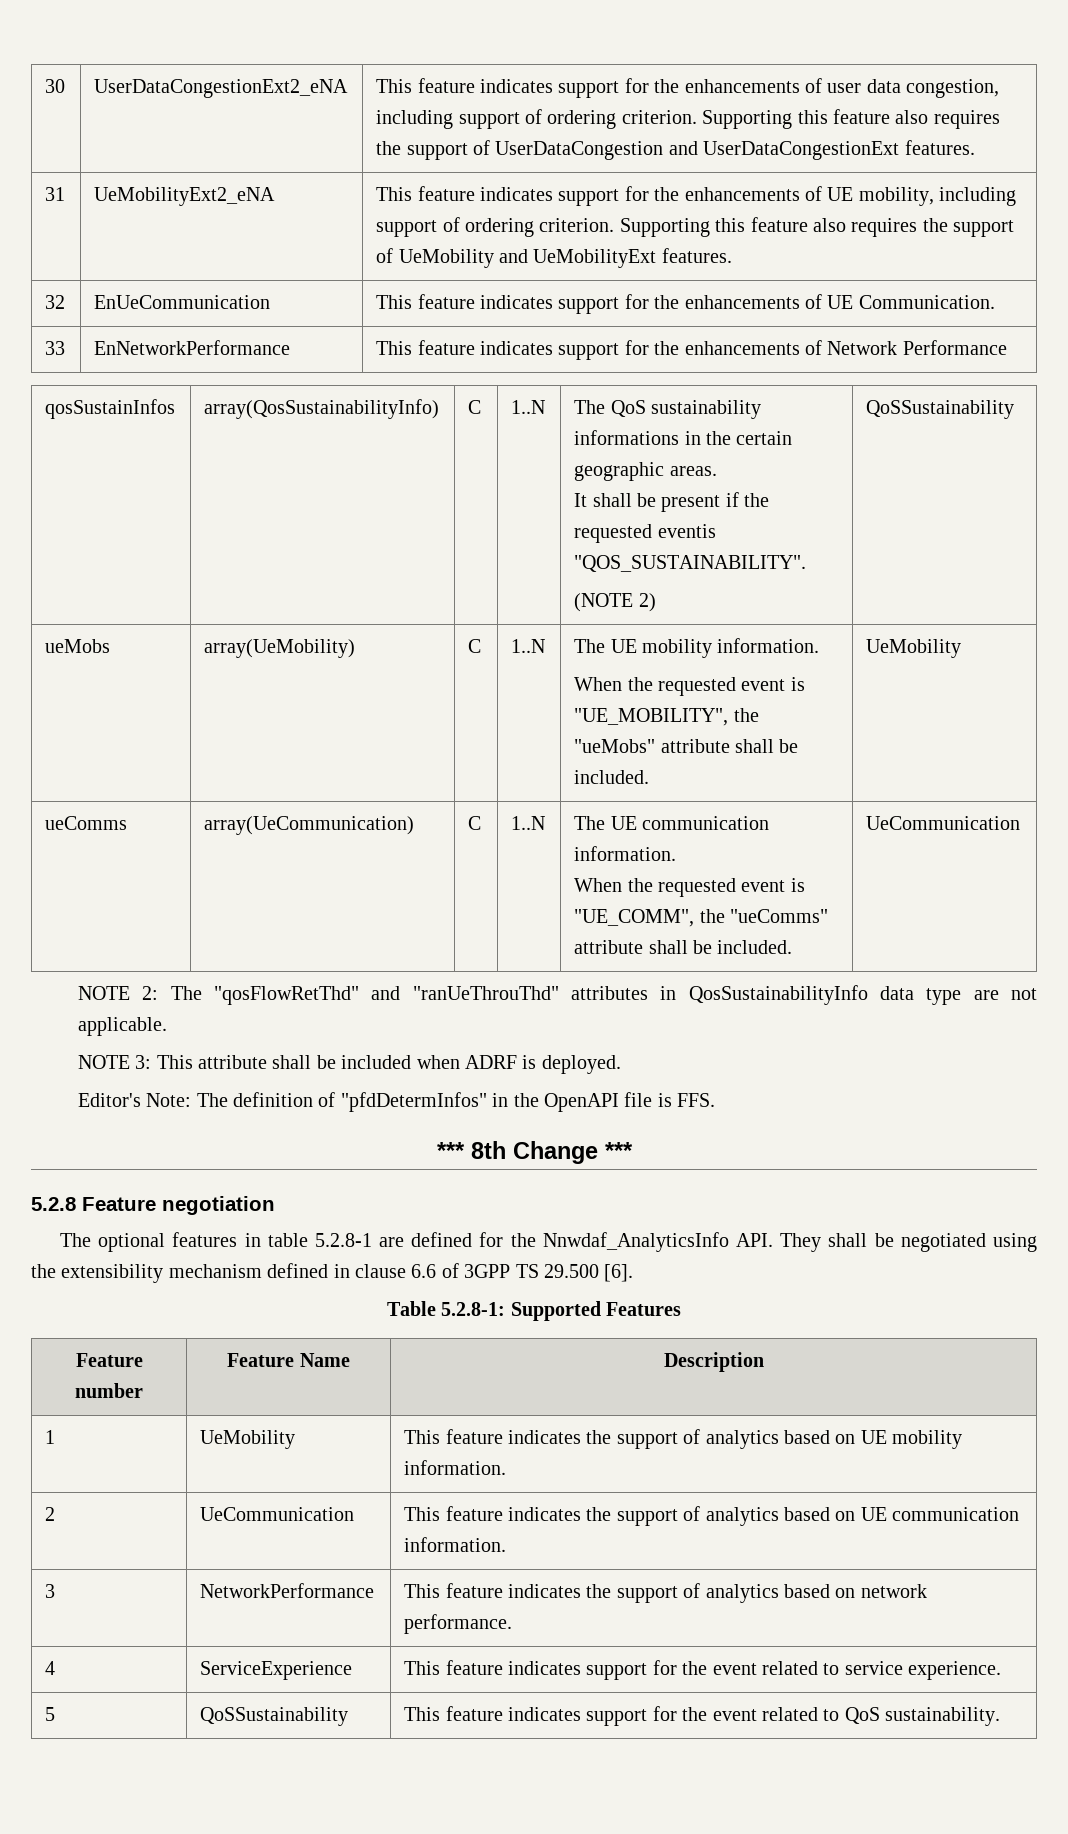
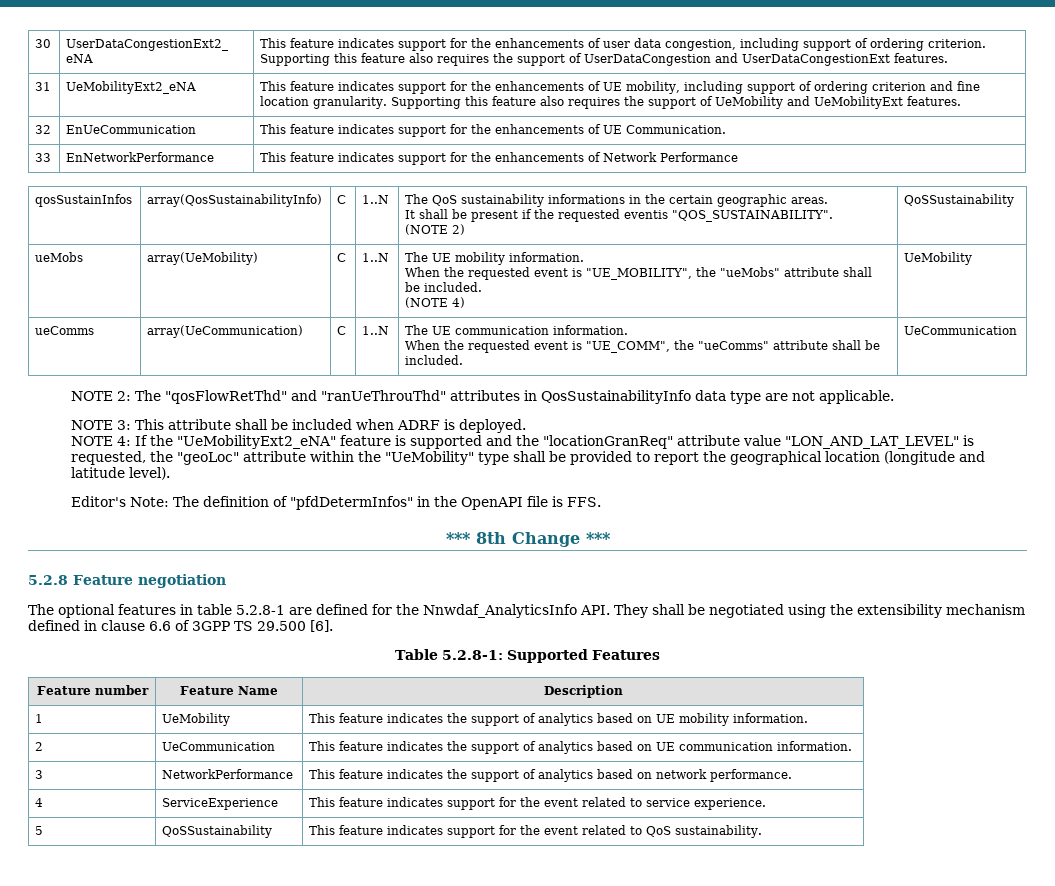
[539,218,615,232] criterion. -> [872,81,981,91] [260,96,388,109] criterion and fine location granularity.
(650, 777) none -> [405,297,466,308] // (NOTE 4)
(621, 1064) none -> [70,435,974,449] [70,451,985,465] [70,467,170,480] // NOTE 4: If the "UeMobilityExt2_eNA" feature is supported and the "locationGranReq" attribute value "LON_AND_LAT_LEVEL" is requested, the "geoLoc" attribute within the "UeMobility" type shall be provided to report the geographical location (longitude and latitude level).

